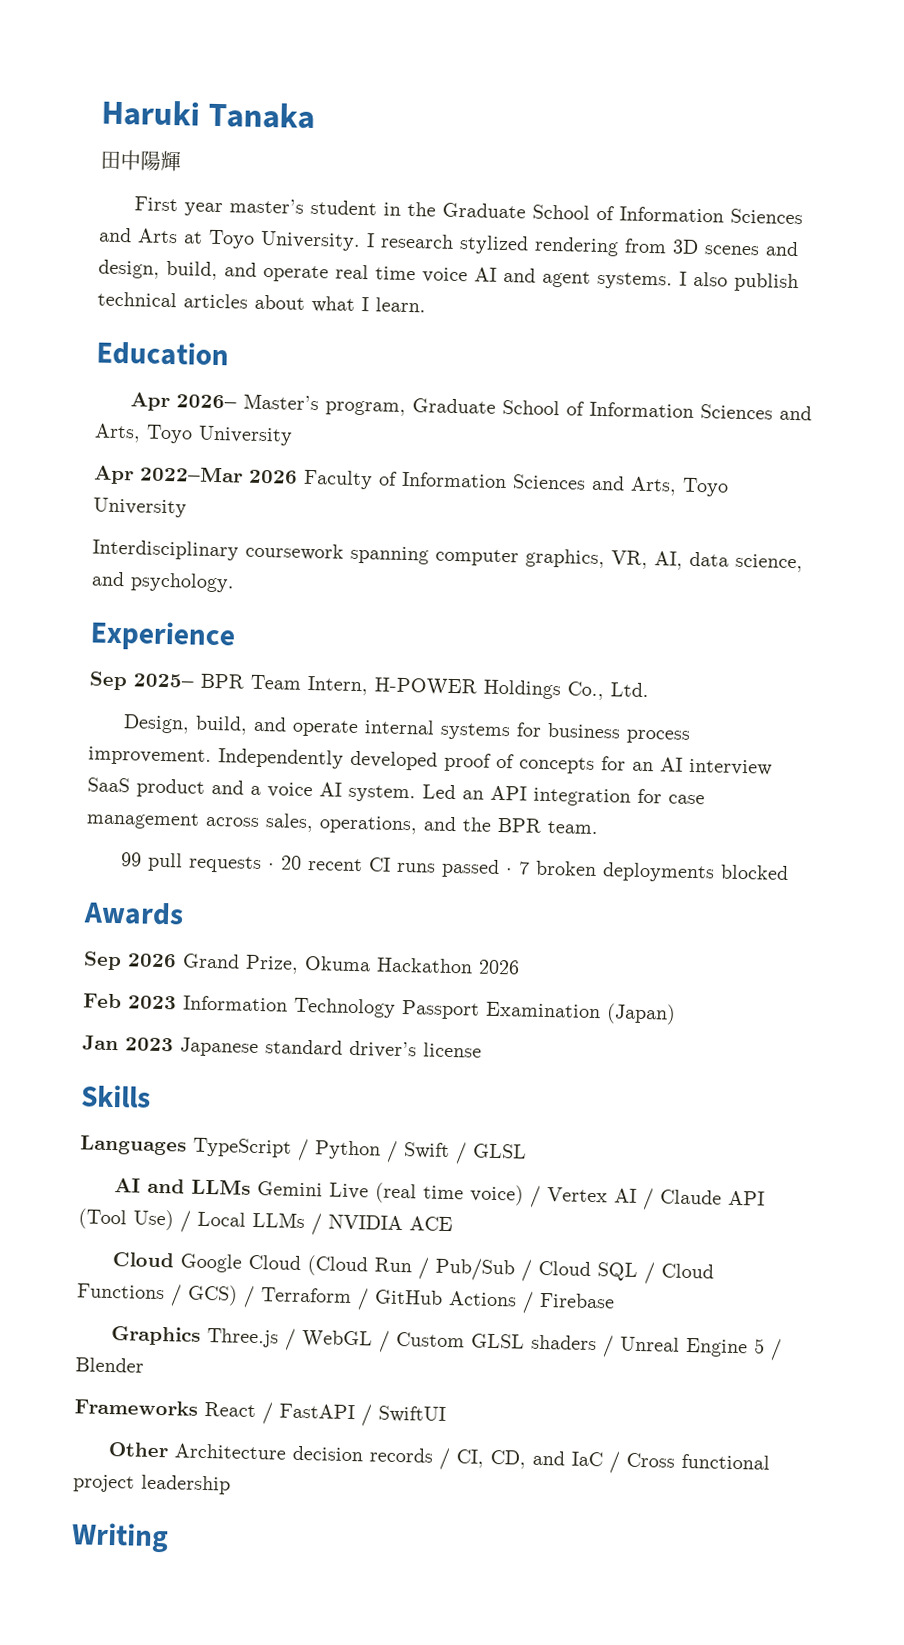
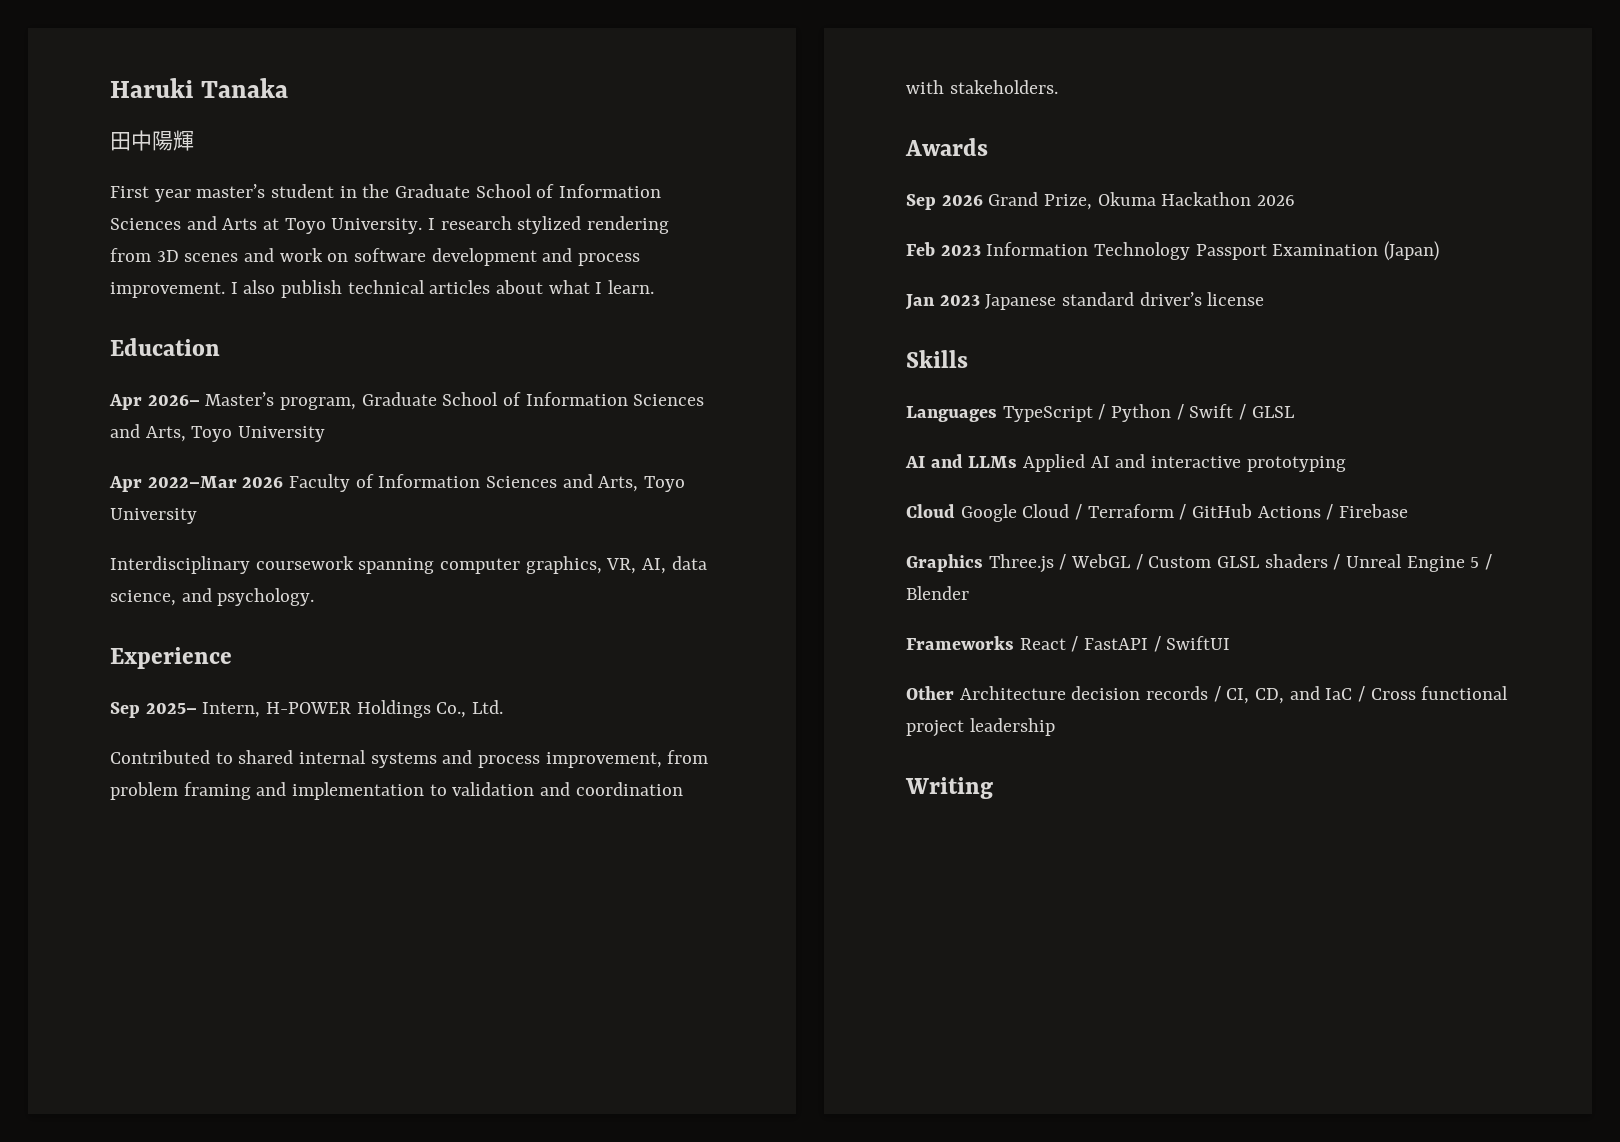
[98,259,673,290] design, build, and operate real time voice AI and agent systems. -> [279,248,641,266] [110,282,225,298] work on software development and process improvement.
[200,673,302,690] BPR Team -> (197, 708) none
[123,714,691,744] [88,746,773,776] [87,777,705,807] [86,811,599,835] [121,852,790,883] Design, build, and operate internal systems for business process improvement. Independently developed proof of concepts for an AI interview SaaS product and a voice AI system. Led an API integration for case management across sales, operations, and the BPR team. // 99 pull requests · 20 recent CI runs passed · 7 broken deployments blocked -> [110,750,709,768] [110,782,683,800] [906,80,1058,94] Contributed to shared internal systems and process improvement, from problem framing and implementation to validation and coordination with stakeholders.
[257,1181,766,1211] [78,1208,453,1236] [112,1252,715,1285] [77,1283,238,1307] Gemini Live (real time voice) / Vertex AI / Claude API (Tool Use) / Local LLMs / NVIDIA ACE // Cloud Google Cloud (Cloud Run / Pub/Sub / Cloud SQL / Cloud Functions / GCS) -> [1023,454,1346,472] [906,504,1070,522] Applied AI and interactive prototyping // Cloud Google Cloud

